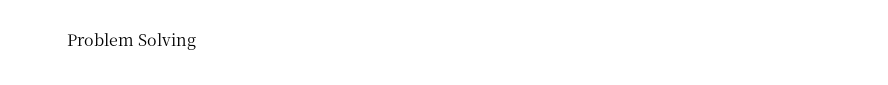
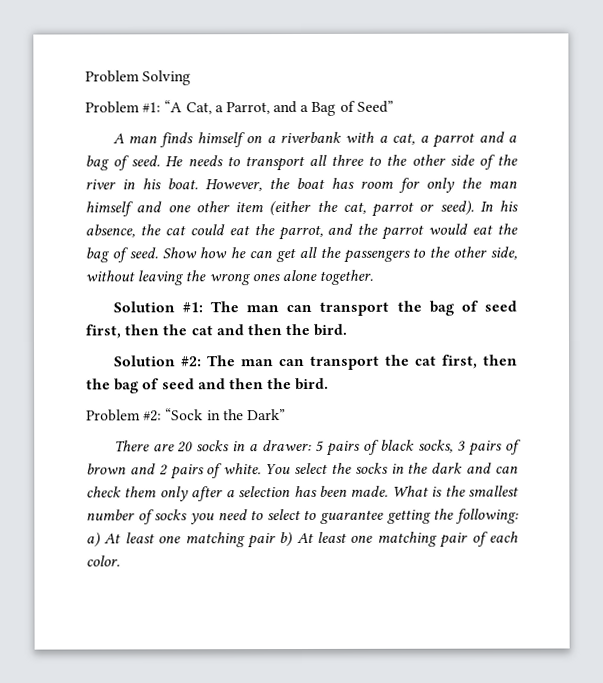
(197, 41) none -> [85,100,394,116] [112,131,517,148] [85,154,519,172] [85,177,518,193] [85,200,518,217] [85,223,518,241] [85,246,517,263] [85,269,374,286] [112,300,517,316] [85,323,348,339] [113,354,518,370] [86,377,330,394] [86,408,286,422] [113,439,522,456] [86,462,519,480] [86,485,519,502] [86,508,519,525] [86,531,519,549] [86,555,120,567] // Problem #1: “A Cat, a Parrot, and a Bag of Seed” // A man finds himself on a riverbank with a cat, a parrot and a bag of seed. He needs to transport all three to the other side of the river in his boat. However, the boat has room for only the man himself and one other item (either the cat, parrot or seed). In his absence, the cat could eat the parrot, and the parrot would eat the bag of seed. Show how he can get all the passengers to the other side, without leaving the wrong ones alone together. // Solution #1: The man can transport the bag of seed first, then the cat and then the bird. // Solution #2: The man can transport the cat first, then the bag of seed and then the bird. // Problem #2: “Sock in the Dark” // There are 20 socks in a drawer: 5 pairs of black socks, 3 pairs of brown and 2 pairs of white. You select the socks in the dark and can check them only after a selection has been made. What is the smallest number of socks you need to select to guarantee getting the following: a) At least one matching pair b) At least one matching pair of each color.

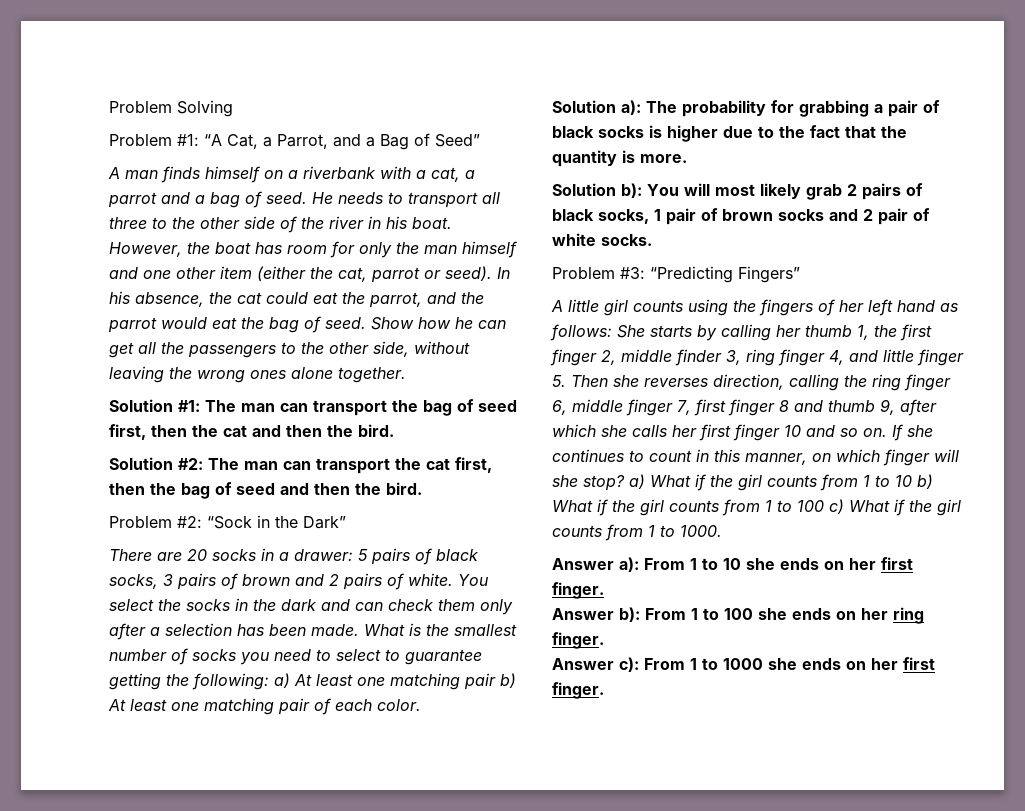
(120, 561) none -> [552,100,940,117] [552,125,907,142] [552,150,687,167] [552,183,923,200] [552,208,930,225] [552,233,652,246] [552,266,800,283] [551,299,958,316] [550,324,932,341] [550,349,964,366] [552,374,951,391] [552,399,937,416] [552,424,933,441] [552,449,959,466] [552,474,933,491] [552,499,961,516] [552,524,722,541] [552,557,913,572] [552,582,604,599] [552,607,924,624] [552,632,604,649] [552,657,935,672] [552,682,604,699] // Solution a): The probability for grabbing a pair of black socks is higher due to the fact that the quantity is more. // Solution b): You will most likely grab 2 pairs of black socks, 1 pair of brown socks and 2 pair of white socks. // Problem #3: “Predicting Fingers” // A little girl counts using the fingers of her left hand as follows: She starts by calling her thumb 1, the first finger 2, middle finder 3, ring finger 4, and little finger 5. Then she reverses direction, calling the ring finger 6, middle finger 7, first finger 8 and thumb 9, after which she calls her first finger 10 and so on. If she continues to count in this manner, on which finger will she stop? a) What if the girl counts from 1 to 10 b) What if the girl counts from 1 to 100 c) What if the girl counts from 1 to 1000. // Answer a): From 1 to 10 she ends on her first finger. // Answer b): From 1 to 100 she ends on her ring finger. // Answer c): From 1 to 1000 she ends on her first finger.

